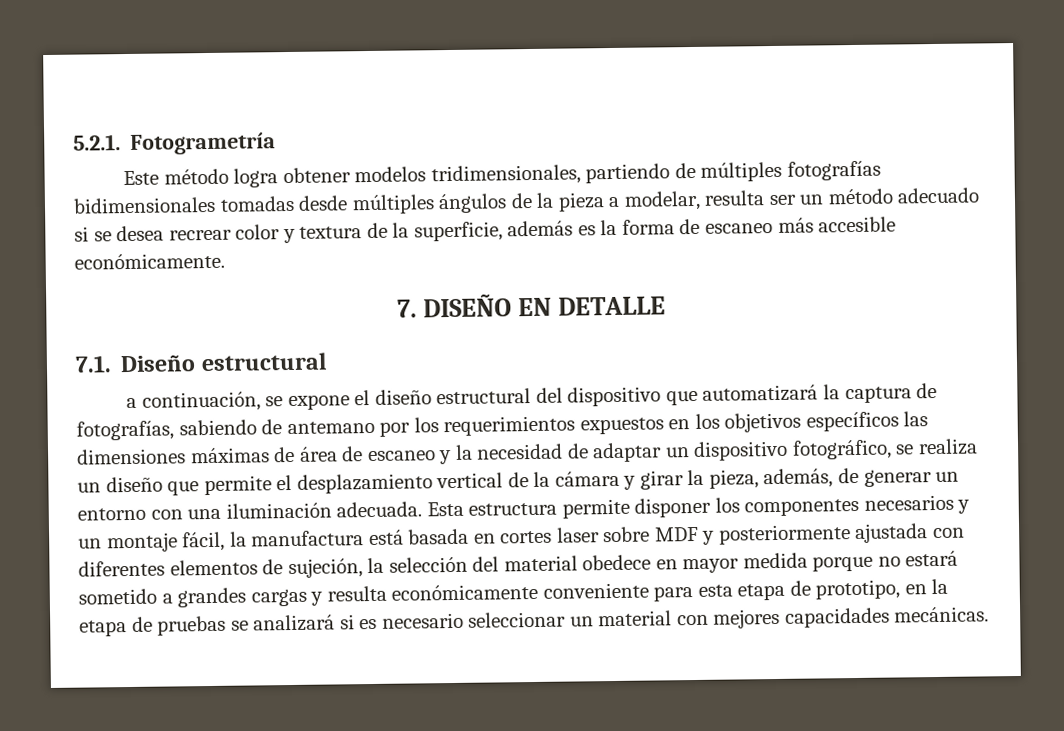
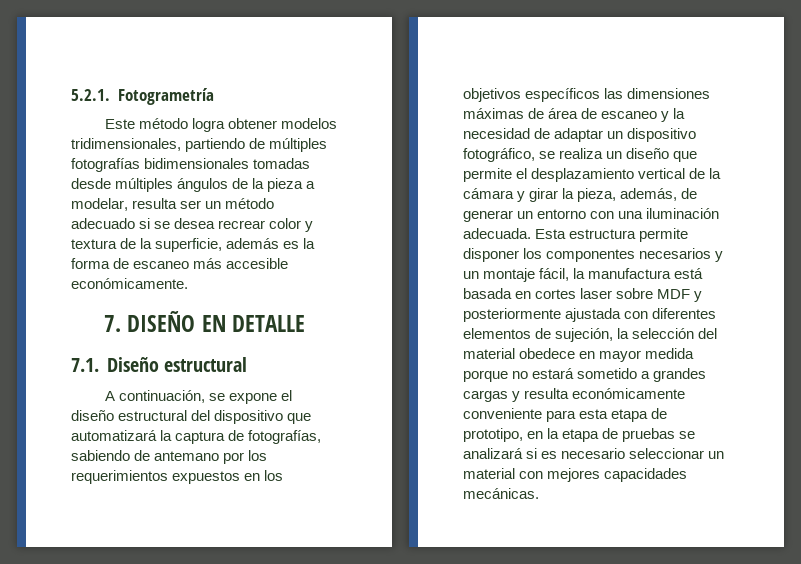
[126,397,138,409] a -> [104,391,115,401] A

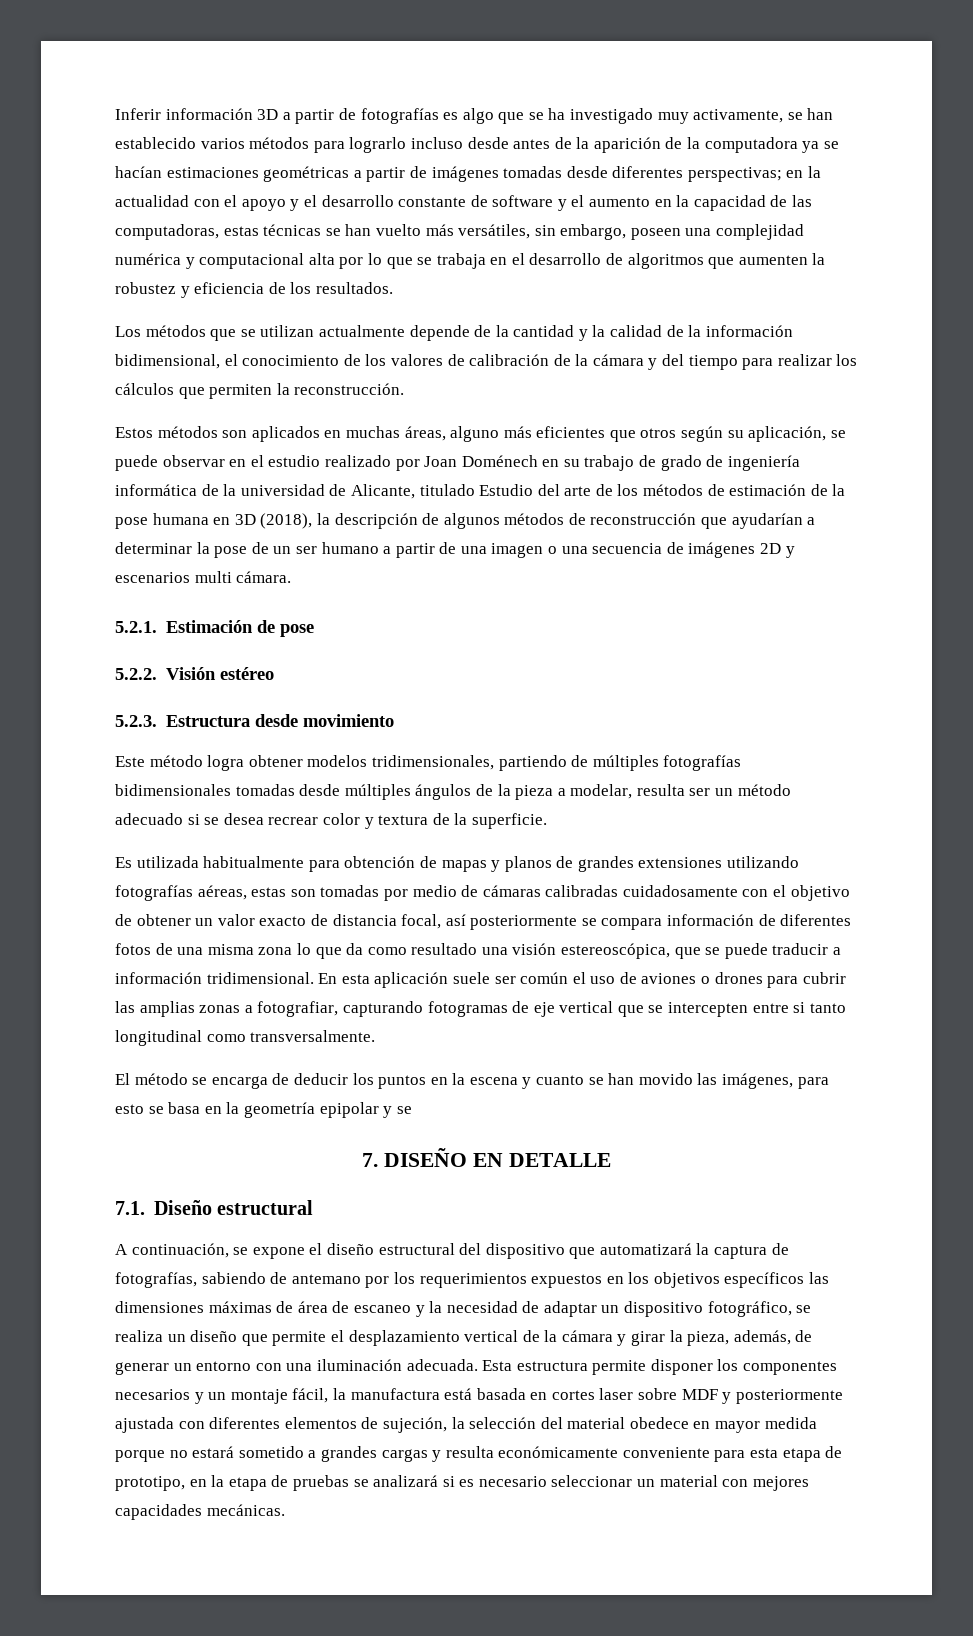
[71,88,214,105] 5.2.1. Fotogrametría -> [115,108,834,124] [115,137,839,153] [115,166,822,182] [115,195,813,211] [115,224,805,240] [115,253,826,269] [115,282,393,298] [115,325,793,341] [115,354,858,370] [115,383,405,399] [115,426,846,442] [115,455,800,471] [115,484,846,499] [115,513,816,529] [115,542,795,558] [115,571,292,583] [115,620,314,637] [115,667,274,680] [115,714,394,727] Inferir información 3D a partir de fotografías es algo que se ha investigado muy activamente, se han establecido varios métodos para lograrlo incluso desde antes de la aparición de la computadora ya se hacían estimaciones geométricas a partir de imágenes tomadas desde diferentes perspectivas; en la actualidad con el apoyo y el desarrollo constante de software y el aumento en la capacidad de las computadoras, estas técnicas se han vuelto más versátiles, sin embargo, poseen una complejidad numérica y computacional alta por lo que se trabaja en el desarrollo de algoritmos que aumenten la robustez y eficiencia de los resultados. // Los métodos que se utilizan actualmente depende de la cantidad y la calidad de la información bidimensional, el conocimiento de los valores de calibración de la cámara y del tiempo para realizar los cálculos que permiten la reconstrucción. // Estos métodos son aplicados en muchas áreas, alguno más eficientes que otros según su aplicación, se puede observar en el estudio realizado por Joan Doménech en su trabajo de grado de ingeniería informática de la universidad de Alicante, titulado Estudio del arte de los métodos de estimación de la pose humana en 3D (2018), la descripción de algunos métodos de reconstrucción que ayudarían a determinar la pose de un ser humano a partir de una imagen o una secuencia de imágenes 2D y escenarios multi cámara. // 5.2.1. Estimación de pose // 5.2.2. Visión estéreo // 5.2.3. Estructura desde movimiento
[155,238,316,252] [71,258,289,269] [71,278,188,289] superficie, además es la forma de escaneo más accesible económicamente. -> [471,813,547,829] [115,856,800,872] [115,885,850,901] [115,914,852,930] [115,943,842,959] [115,972,846,988] [115,1001,846,1017] [115,1030,376,1046] [115,1073,829,1089] [115,1102,412,1118] superficie. // Es utilizada habitualmente para obtención de mapas y planos de grandes extensiones utilizando fotografías aéreas, estas son tomadas por medio de cámaras calibradas cuidadosamente con el objetivo de obtener un valor exacto de distancia focal, así posteriormente se compara información de diferentes fotos de una misma zona lo que da como resultado una visión estereoscópica, que se puede traducir a información tridimensional. En esta aplicación suele ser común el uso de aviones o drones para cubrir las amplias zonas a fotografiar, capturando fotogramas de eje vertical que se intercepten entre si tanto longitudinal como transversalmente. // El método se encarga de deducir los puntos en la escena y cuanto se han movido las imágenes, para esto se basa en la geometría epipolar y se

